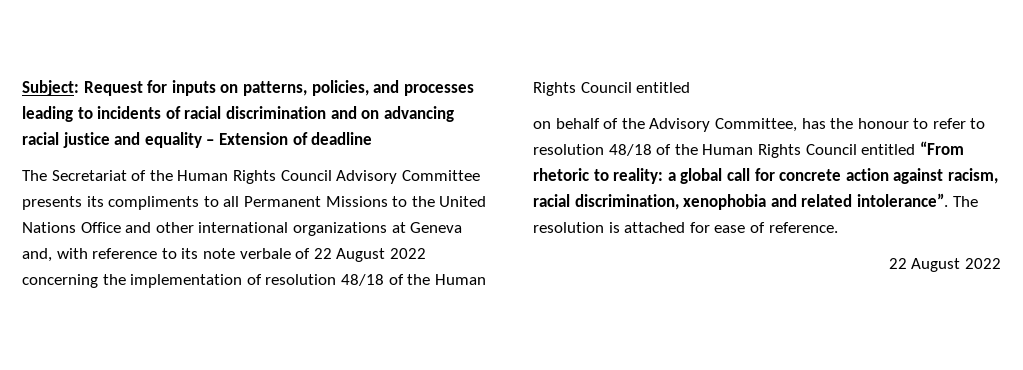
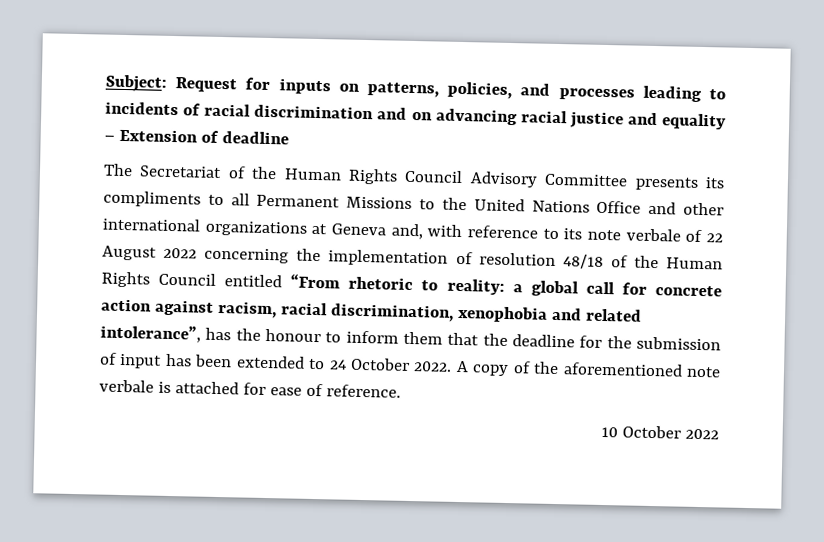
[533,118,986,132] [533,144,916,158] // on behalf of the Advisory Committee, has the honour to refer to resolution 48/18 of the Human Rights Council entitled -> (283, 281) none
[856,193,978,207] [533,222,604,233] intolerance”. The resolution -> [100,324,721,351] [99,352,722,378] [99,379,154,393] intolerance”, has the honour to inform them that the deadline for the submission of input has been extended to 24 October 2022. A copy of the aforementioned note verbale
[888,258,961,272] 22 August -> [601,425,682,439] 10 October

